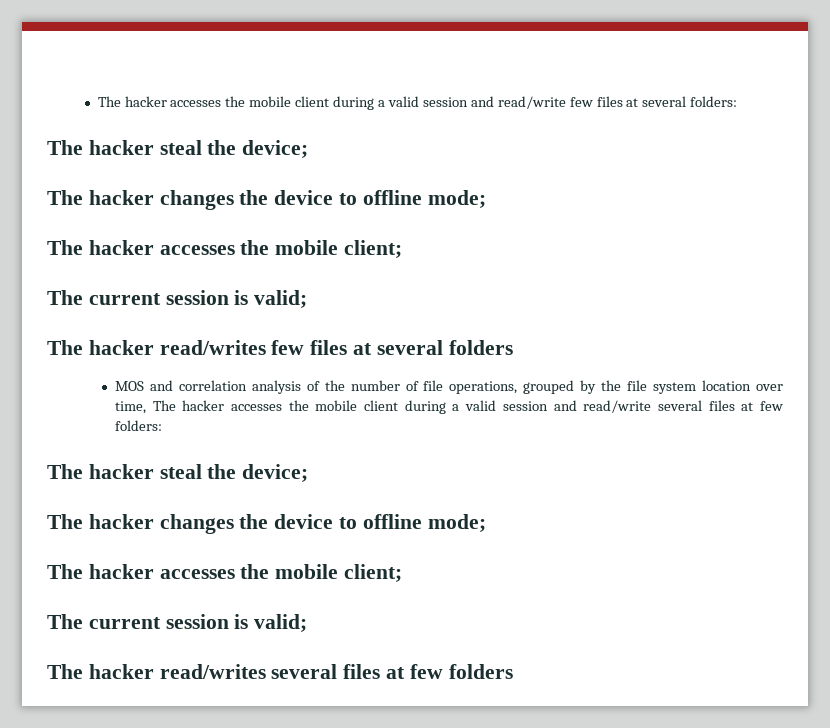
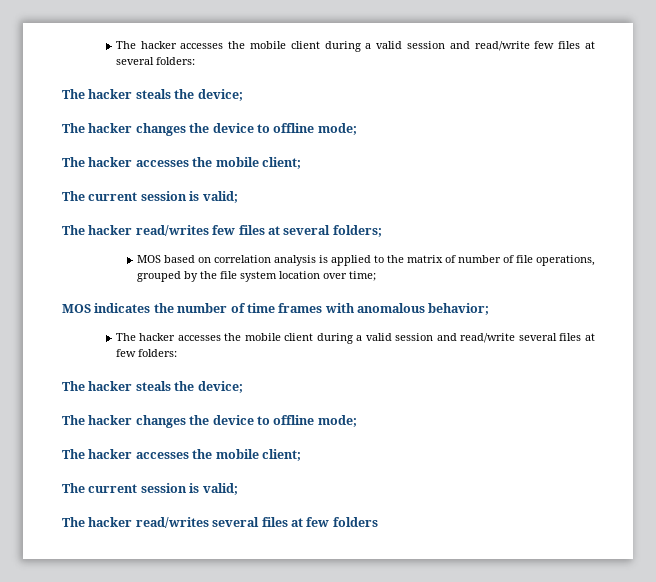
[159,140,202,155] steal -> [135,89,171,99] steals
[448,340,513,355] [114,380,345,394] folders // MOS and correlation analysis of the -> [332,225,382,237] [136,255,456,266] folders; // MOS based on correlation analysis is applied to the matrix of
[114,401,146,414] time, -> [348,271,376,281] [62,303,490,315] time; // MOS indicates the number of time frames with anomalous behavior; //
[159,464,202,479] steal -> [135,381,171,391] steals

